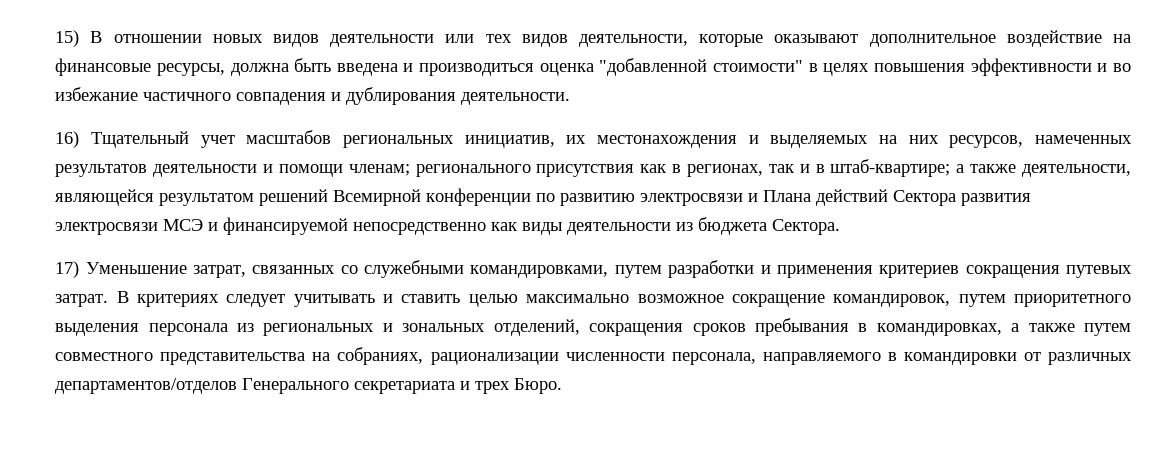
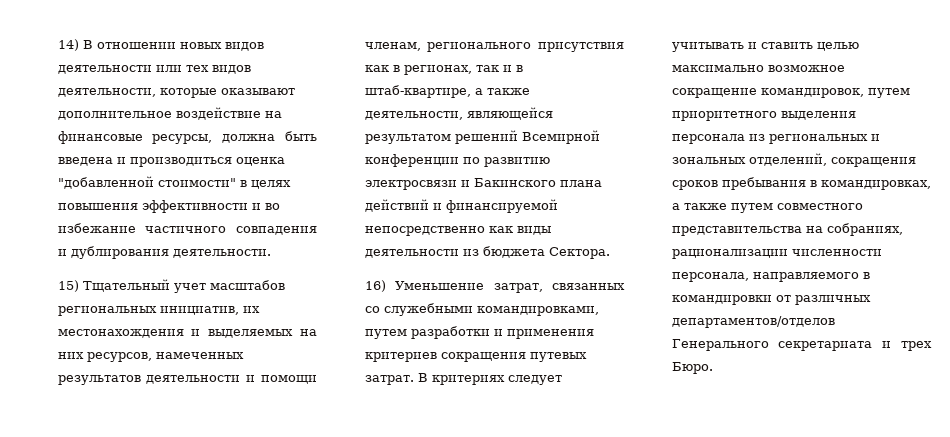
[55,30,80,47] 15) -> [57,39,79,51] 14)
[55,131,80,148] 16) -> [57,280,79,292] 15)
[348,164,410,176] членам; -> [364,42,421,51] членам,
[830,159,951,177] штаб-квартире; -> [364,85,471,98] штаб-квартире,
[763,189,1032,206] [55,219,204,235] Плана действий Сектора развития электросвязи МСЭ -> [473,178,602,187] [364,199,429,212] Бакинского плана действий
[55,261,80,278] 17) -> [364,280,386,292] 16)

